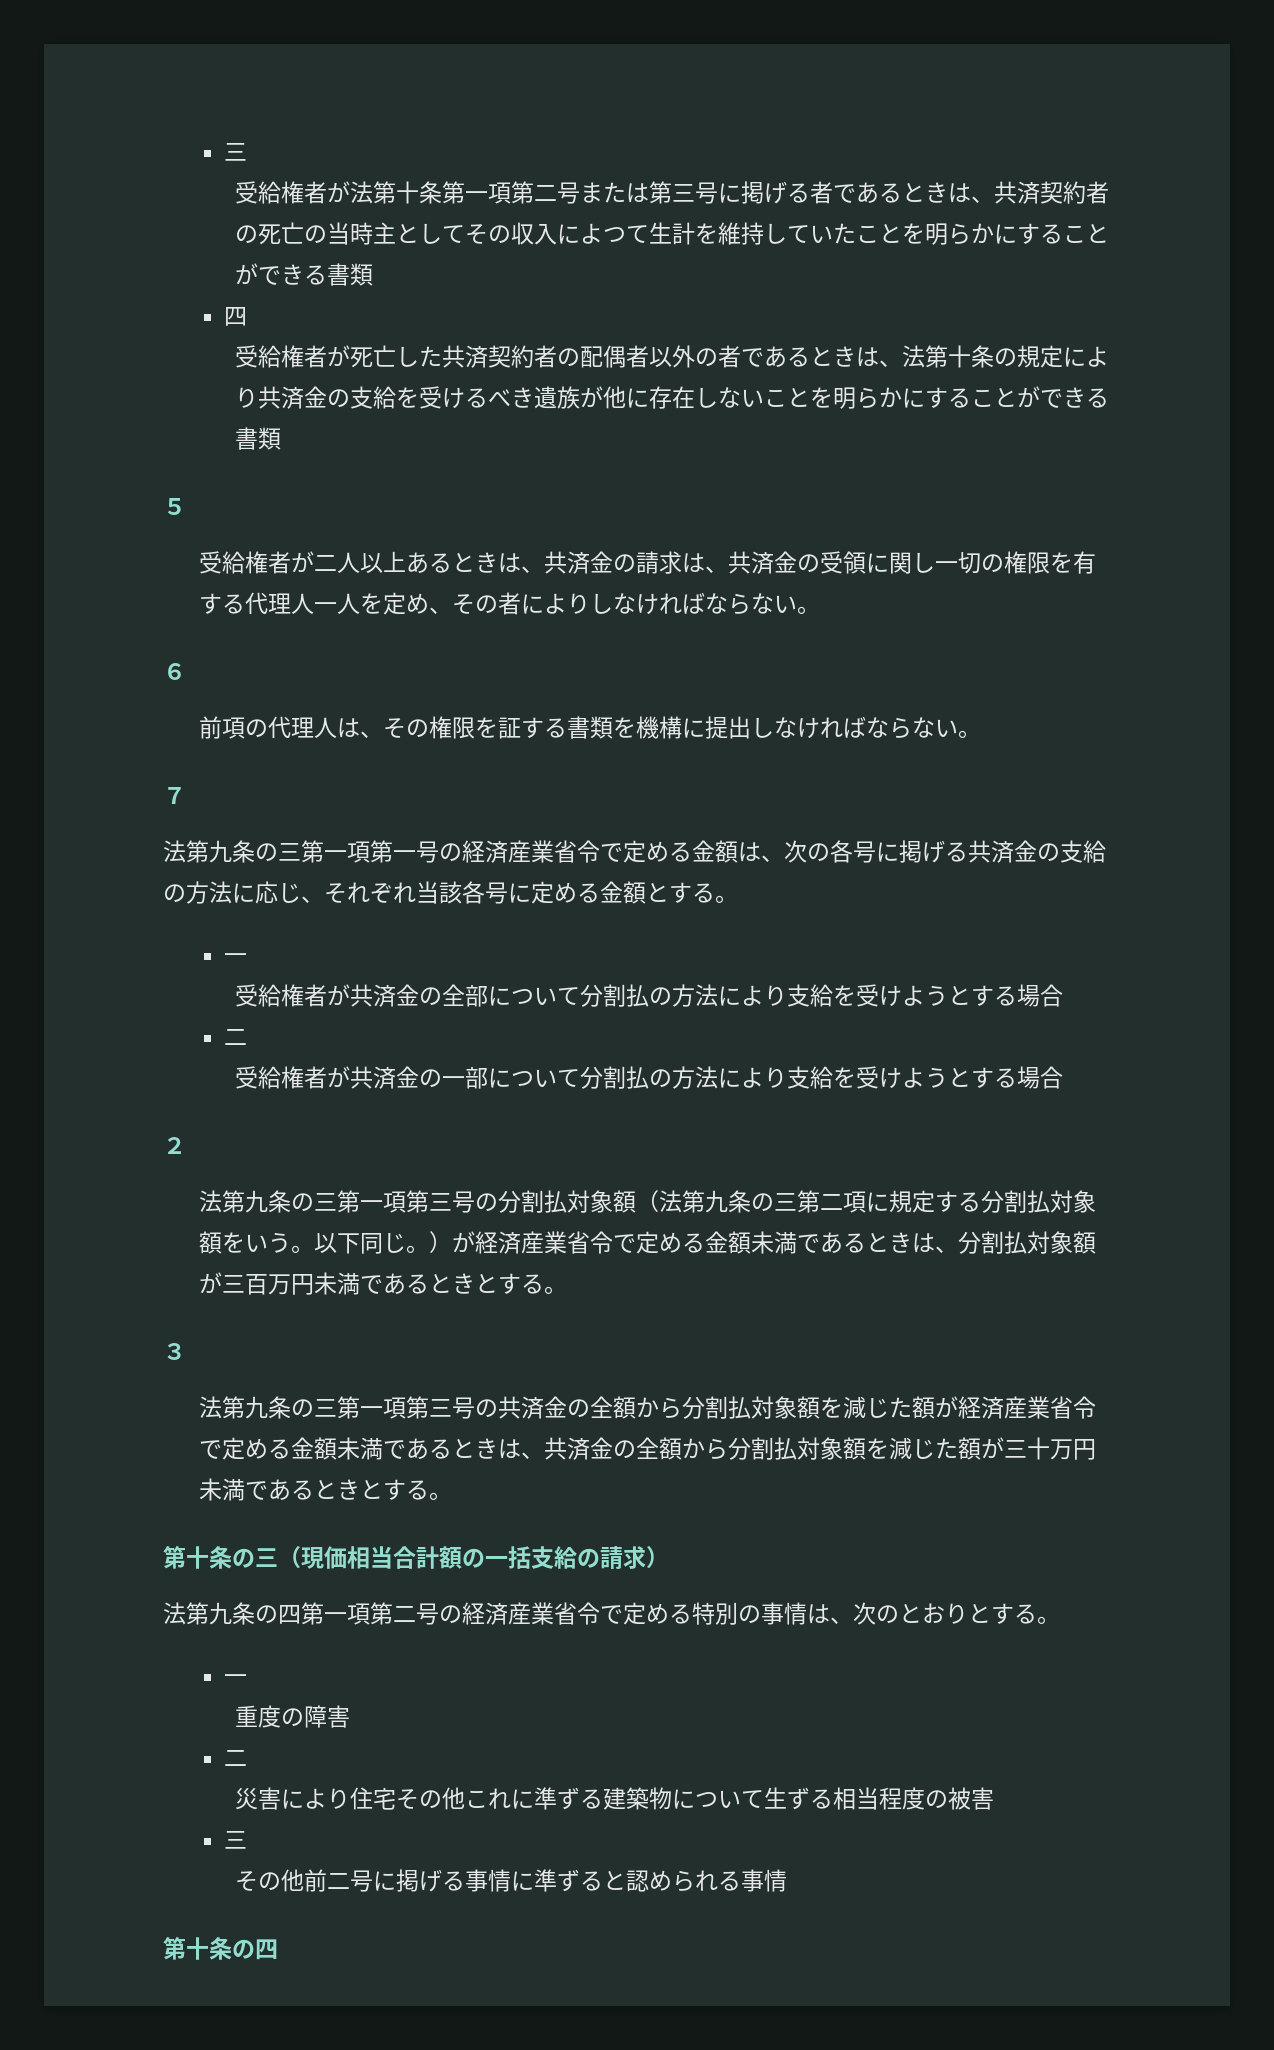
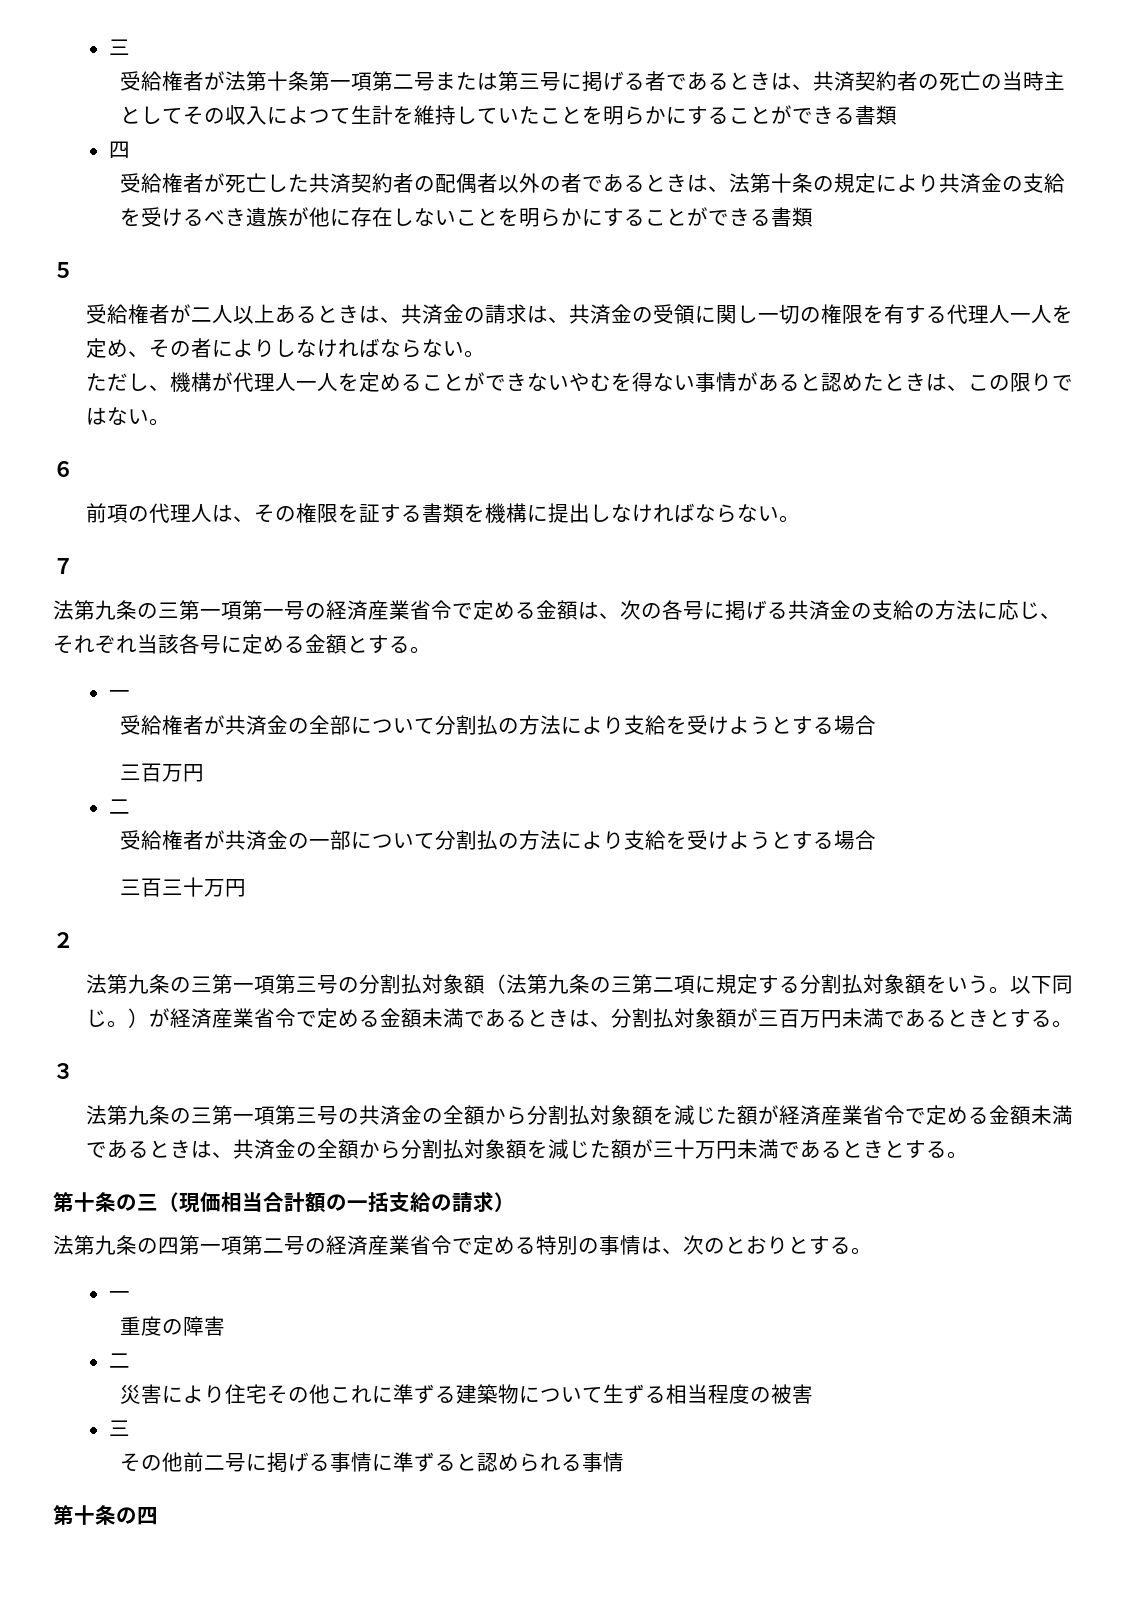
(821, 610) none -> [86,372,1074,392] [86,407,171,426] // ただし、機構が代理人一人を定めることができないやむを得ない事情があると認めたときは、この限りではない。
(1064, 995) none -> [119,763,204,782] // 三百万円
(1064, 1077) none -> [119,877,246,897] // 三百三十万円

